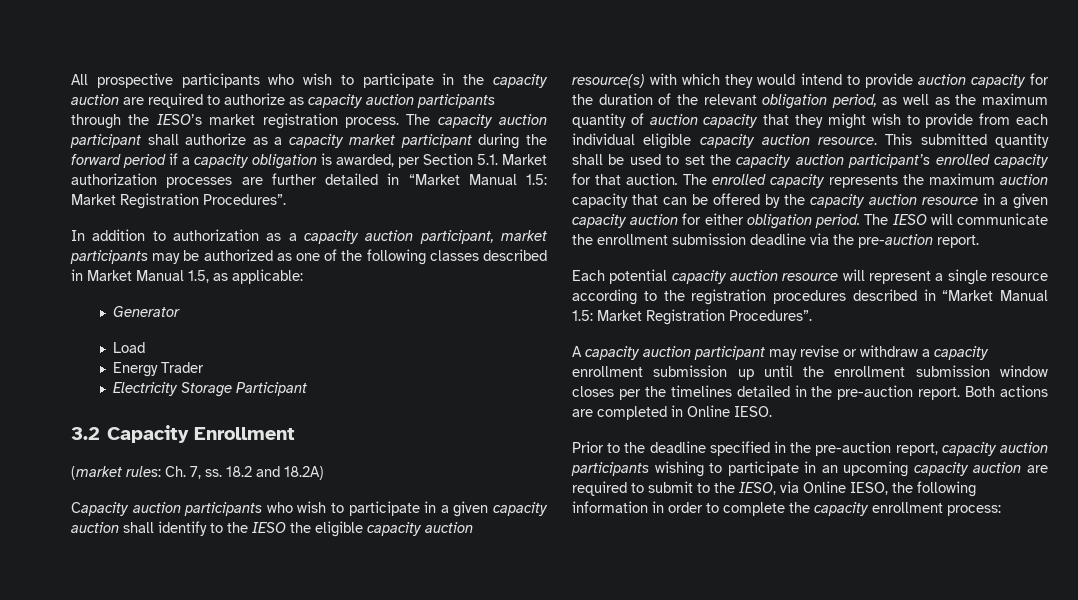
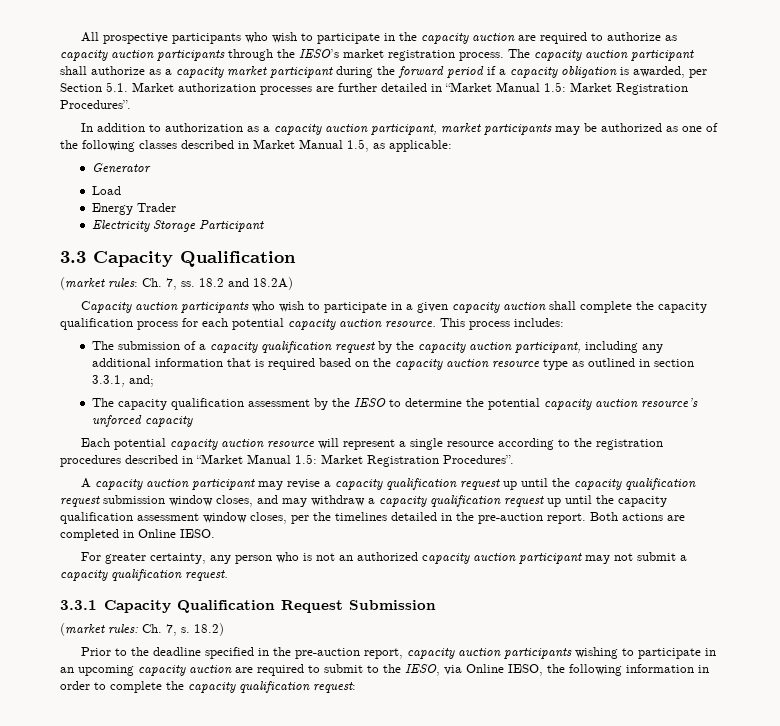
[71,425,296,443] 3.2 Capacity Enrollment -> [60,251,296,267] 3.3 Capacity Qualification
[158,521,473,537] [572,73,1049,88] [572,93,1048,109] [572,113,1048,129] [572,133,1049,149] [572,154,1049,168] [572,173,1048,188] [572,193,1048,209] [572,213,1048,229] [572,233,979,248] identify to the IESO the eligible capacity auction resource(s) with which they would intend to provide auction capacity for the duration of the relevant obligation period, as well as the maximum quantity of auction capacity that they might wish to provide from each individual eligible capacity auction resource. This submitted quantity shall be used to set the capacity auction participant’s enrolled capacity for that auction. The enrolled capacity represents the maximum auction capacity that can be offered by the capacity auction resource in a given capacity auction for either obligation period. The IESO will communicate the enrollment submission deadline via the pre-auction report. -> [579,301,707,313] [60,318,564,330] [92,341,664,353] [92,358,695,370] [92,375,155,387] [92,398,699,410] [92,415,194,427] complete the capacity qualification process for each potential capacity auction resource. This process includes: // The submission of a capacity qualification request by the capacity auction participant, including any additional information that is required based on the capacity auction resource type as outlined in section 3.3.1, and; // The capacity qualification assessment by the IESO to determine the potential capacity auction resource’s unforced capacity
[843,349,857,357] or -> [323,478,696,490] [60,495,307,507] a capacity qualification request up until the capacity qualification request submission window closes, and may
[572,365,1048,380] [572,386,614,397] enrollment submission up until the enrollment submission window closes -> [430,495,667,507] [60,512,287,524] qualification request up until the capacity qualification assessment window closes,
(772, 411) none -> [80,552,687,564] [60,569,228,581] [60,600,436,613] [60,623,224,636] // For greater certainty, any person who is not an authorized capacity auction participant may not submit a capacity qualification request. // 3.3.1 Capacity Qualification Request Submission // (market rules: Ch. 7, s. 18.2)
[872,502,1001,516] enrollment process: -> [239,681,356,693] qualification request:

